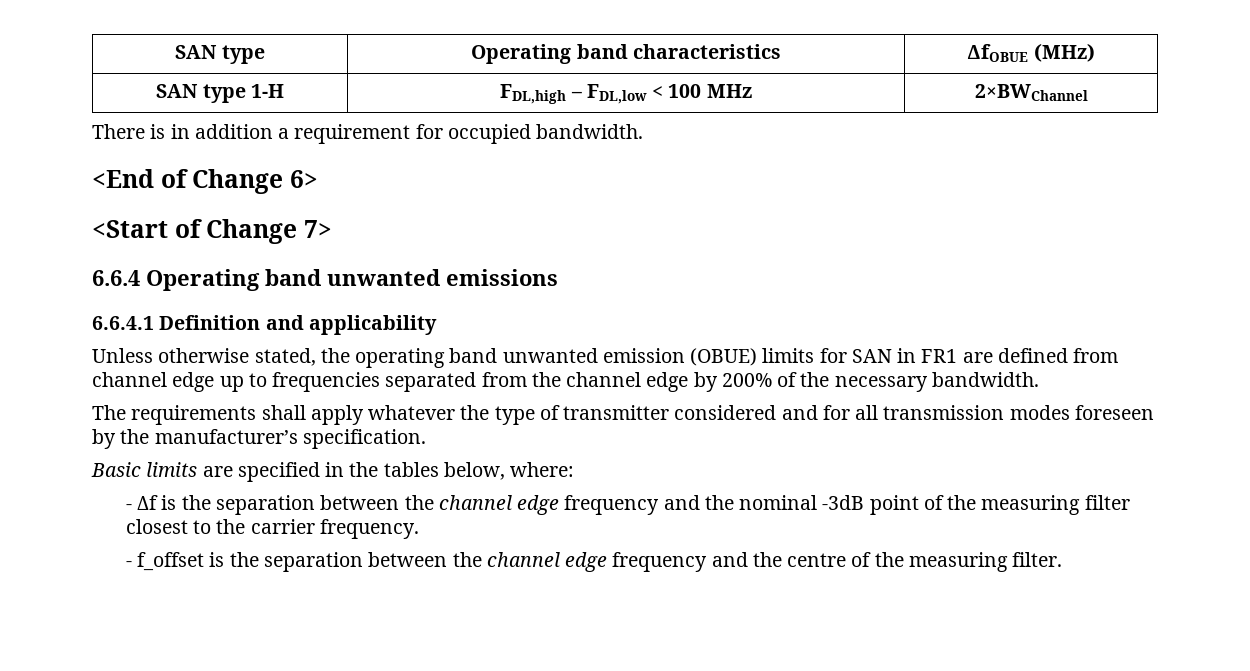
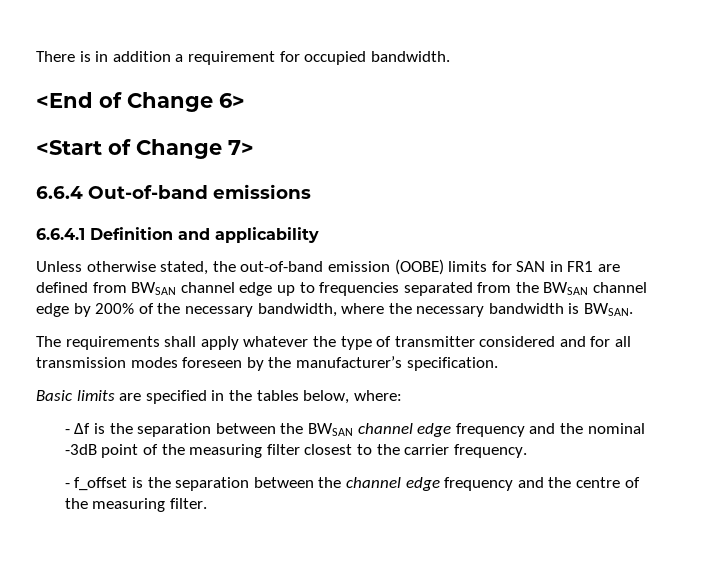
[175,45,265,64] [471,44,781,64] [967,43,1095,62] [156,84,284,103] [500,84,752,104] [974,84,1088,101] SAN type | Operating band characteristics | ΔfOBUE (MHz) // SAN type 1-H | FDL,high – FDL,low < 100 MHz | 2×BWChannel // -> (36, 56) none
[146,269,440,291] Operating band unwanted -> [88,185,208,199] Out-of-band
[355,348,758,368] operating band unwanted emission (OBUE) -> [240,259,444,275] out-of-band emission (OOBE)
(1119, 355) none -> [131,282,177,295] BWSAN
(561, 379) none -> [543,282,589,295] BWSAN
[931,372,1039,387] bandwidth. -> [257,303,634,317] bandwidth, where the necessary bandwidth is BWSAN.
(434, 502) none -> [308,423,354,436] BWSAN

